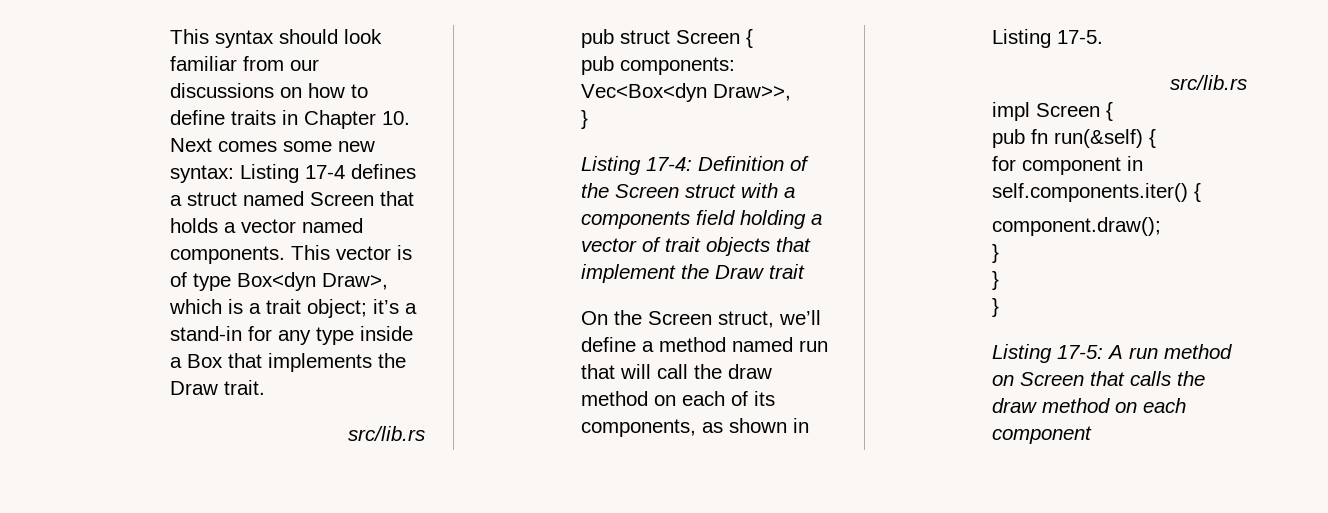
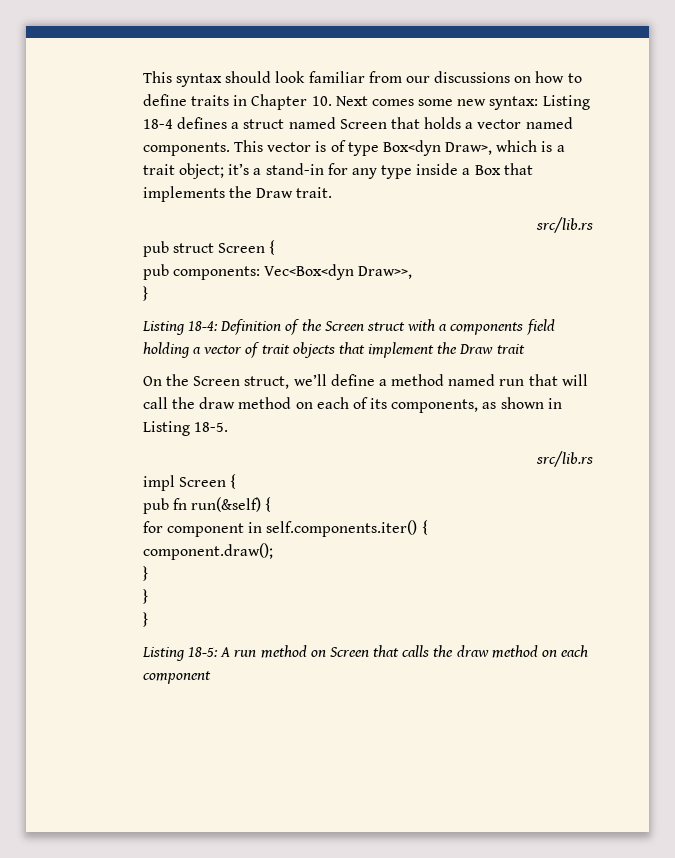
[305,165,346,179] 17-4 -> [142,119,173,129] 18-4
[646,157,693,171] 17-4: -> [187,321,218,331] 18-4:
[1057,30,1104,44] 17-5. -> [193,422,228,432] 18-5.
[1057,345,1104,359] 17-5: -> [187,647,218,657] 18-5:

